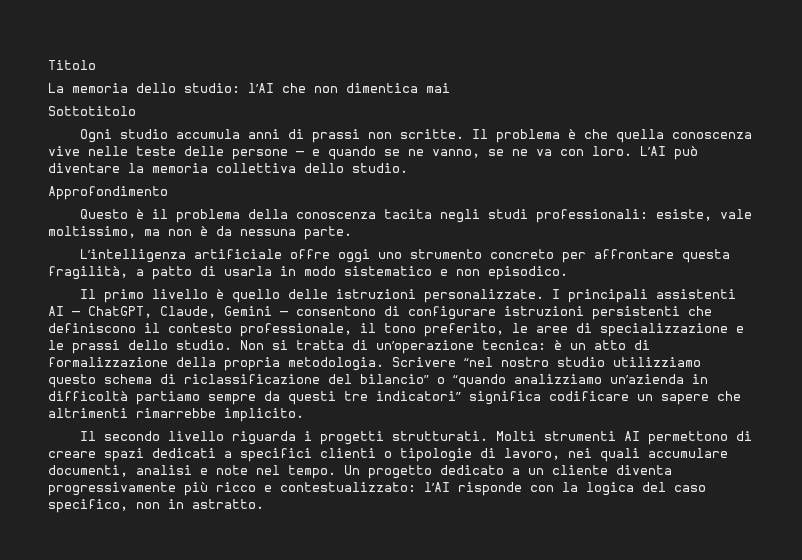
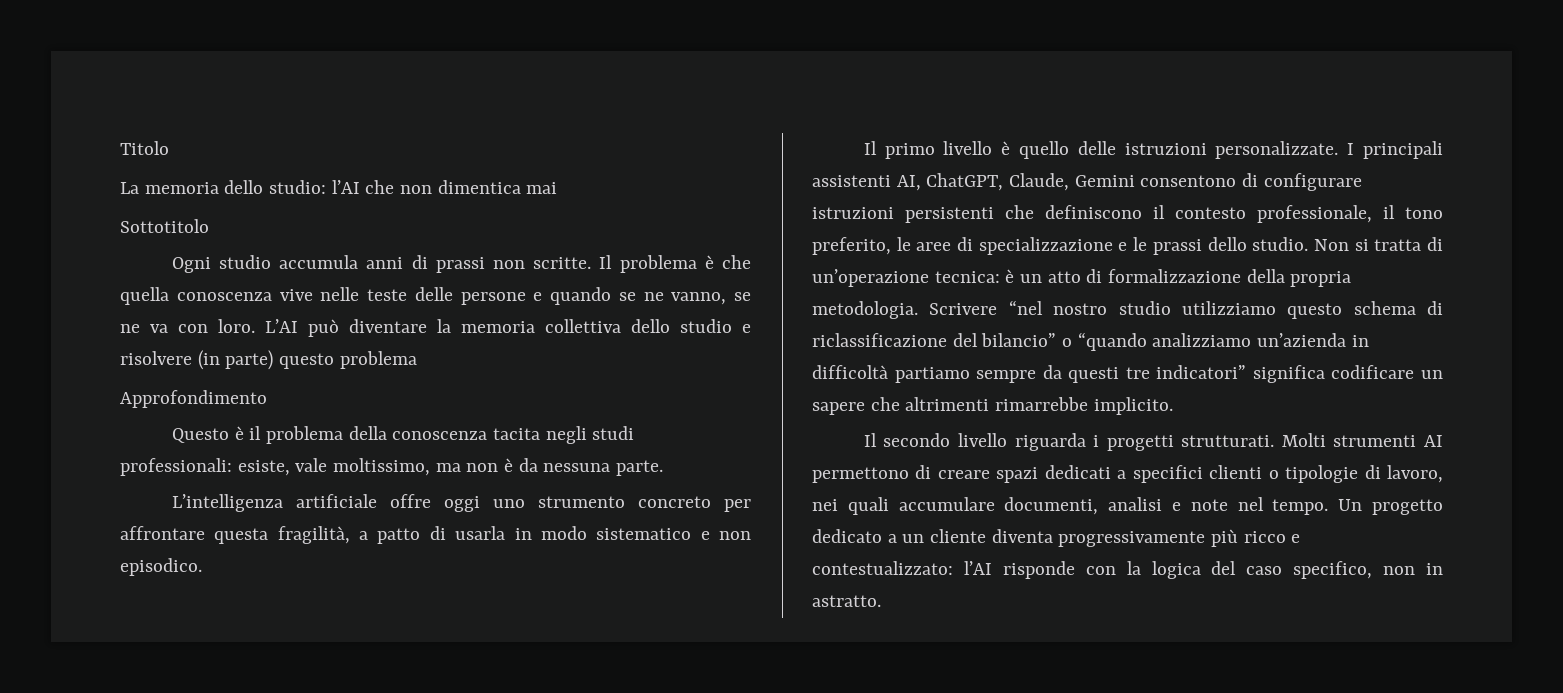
[296,151,305,156] — -> (526, 298) none
[352,163,408,173] studio. -> [680,319,751,333] [120,350,417,370] studio e risolvere (in parte) questo problema
[48,306,81,316] AI — -> [896,175,921,191] AI,
[280,311,289,316] — -> (1135, 181) none

